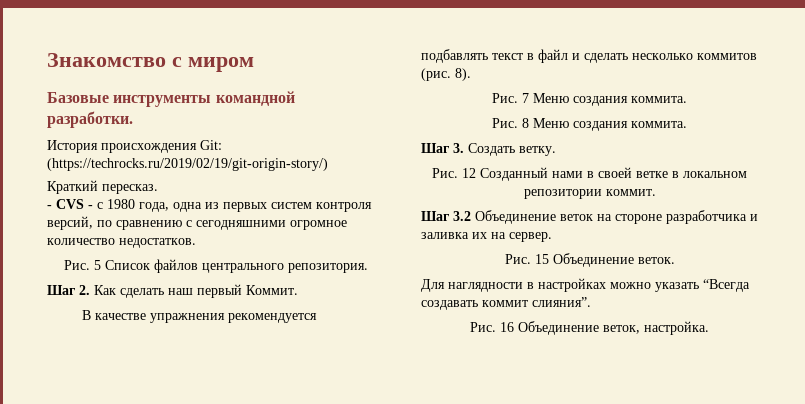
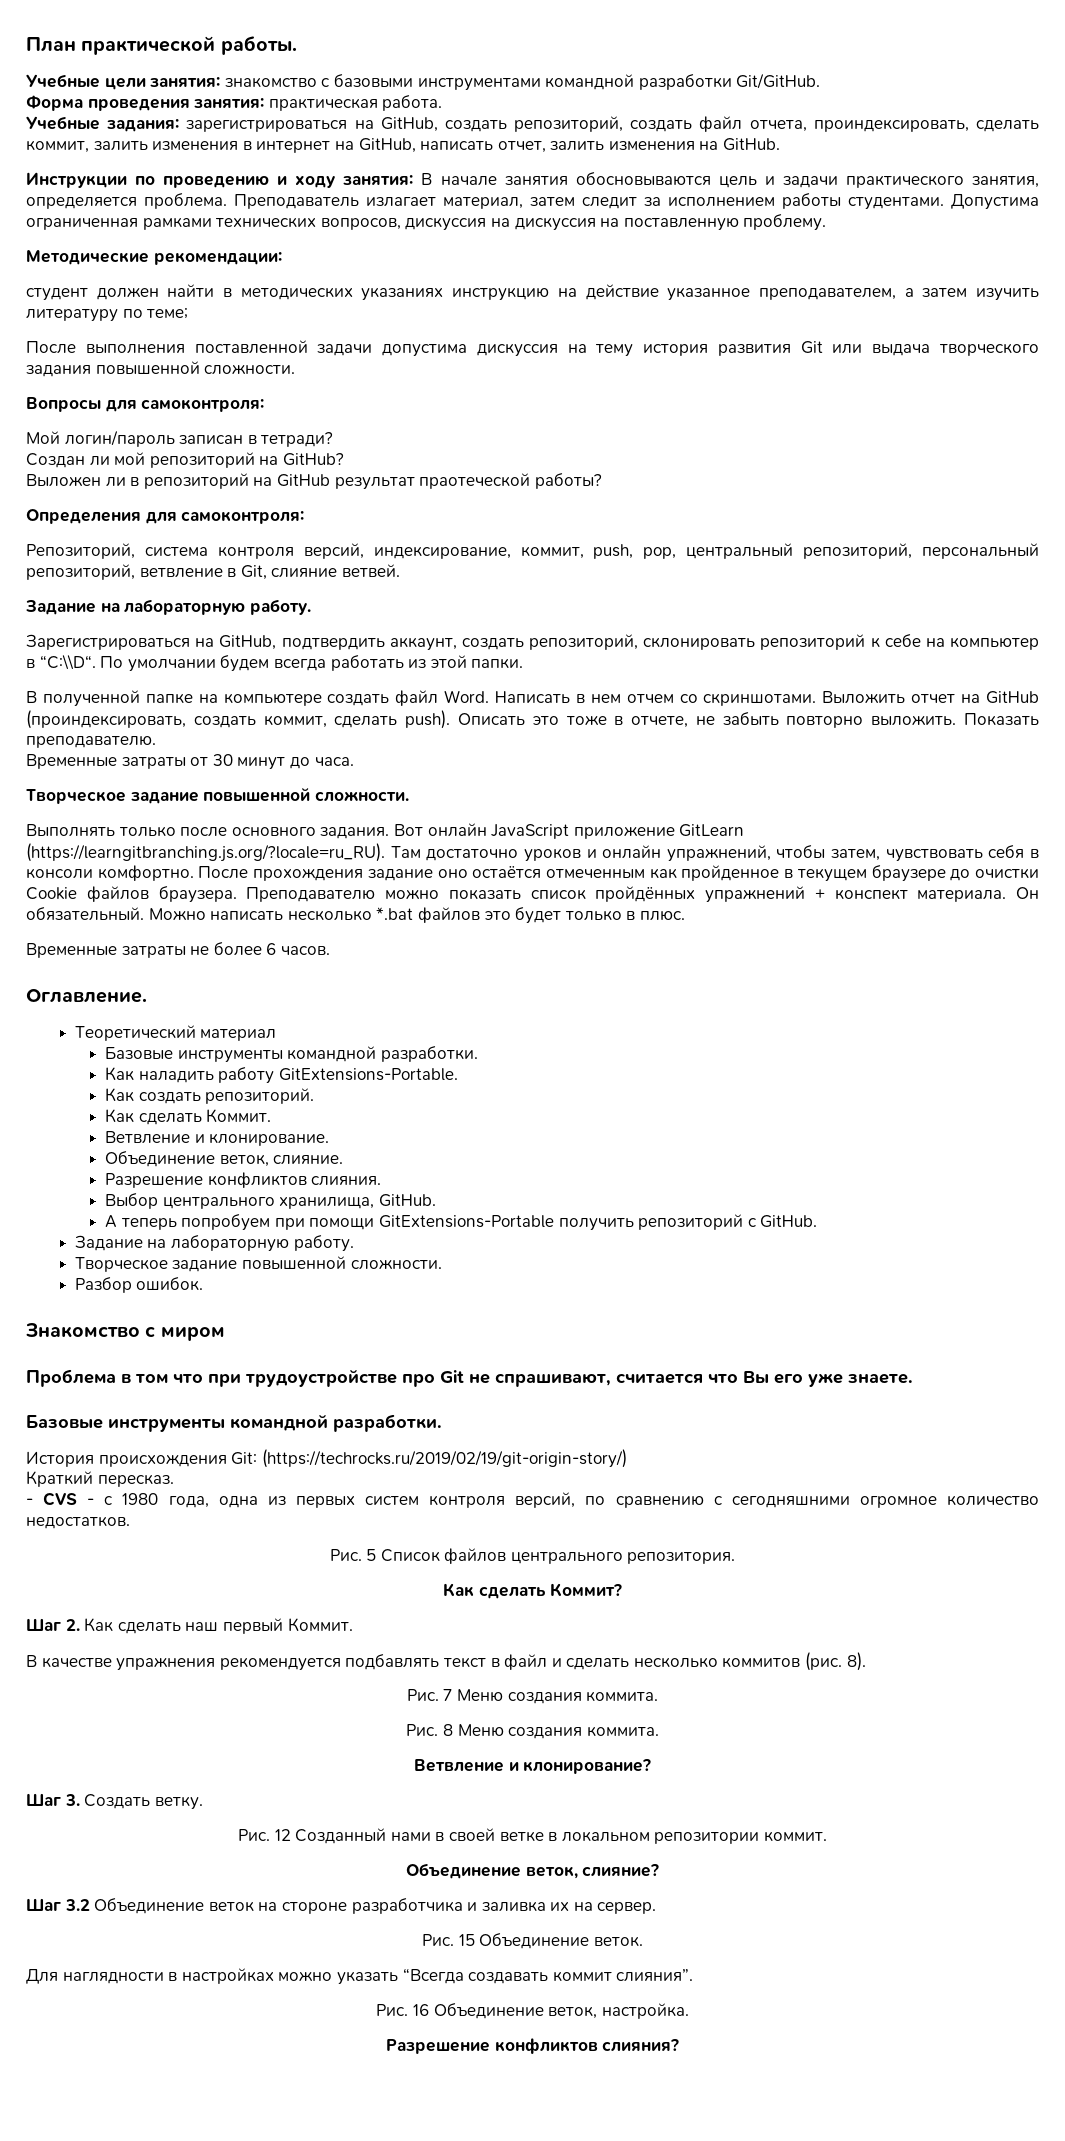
[47,53,254,72] Знакомство с миром -> [26,36,297,55] [26,73,821,91] [26,95,443,111] [26,116,1039,132] [26,138,781,153] [26,172,1039,188] [26,193,1039,210] [26,214,827,231] [26,250,282,265] [26,284,1040,301] [25,308,189,322] [26,340,1039,357] [26,361,296,377] [26,397,265,412] [26,430,334,447] [26,452,344,468] [26,473,602,490] [26,509,305,524] [26,543,1039,559] [26,564,400,580] [25,599,311,615] [26,634,1039,651] [26,654,524,672] [26,690,1039,707] [26,710,1040,729] [26,736,156,748] [26,754,354,770] [26,788,409,804] [26,823,745,839] [26,843,1039,862] [26,865,1039,882] [26,886,1039,903] [26,907,685,924] [26,942,330,958] [26,989,147,1003] [74,1025,277,1041] [105,1046,478,1063] [105,1067,458,1084] [105,1088,315,1104] [105,1109,272,1125] [105,1131,330,1146] [105,1151,344,1167] [105,1172,382,1188] [105,1193,436,1209] [105,1214,818,1231] [74,1235,354,1252] [74,1256,442,1272] [74,1277,204,1293] [25,1323,225,1341] [26,1369,913,1387] План практической работы. // Учебные цели занятия: знакомство с базовыми инструментами командной разработки Git/GitHub. // Форма проведения занятия: практическая работа. // Учебные задания: зарегистрироваться на GitHub, создать репозиторий, создать файл отчета, проиндексировать, сделать коммит, залить изменения в интернет на GitHub, написать отчет, залить изменения на GitHub. // Инструкции по проведению и ходу занятия: В начале занятия обосновываются цель и задачи практического занятия, определяется проблема. Преподаватель излагает материал, затем следит за исполнением работы студентами. Допустима ограниченная рамками технических вопросов, дискуссия на дискуссия на поставленную проблему. // Методические рекомендации: // студент должен найти в методических указаниях инструкцию на действие указанное преподавателем, а затем изучить литературу по теме; // После выполнения поставленной задачи допустима дискуссия на тему история развития Git или выдача творческого задания повышенной сложности. // Вопросы для самоконтроля: // Мой логин/пароль записан в тетради? // Создан ли мой репозиторий на GitHub? // Выложен ли в репозиторий на GitHub результат праотеческой работы? // Определения для самоконтроля: // Репозиторий, система контроля версий, индексирование, коммит, push, pop, центральный репозиторий, персональный репозиторий, ветвление в Git, слияние ветвей. // Задание на лабораторную работу. // Зарегистрироваться на GitHub, подтвердить аккаунт, создать репозиторий, склонировать репозиторий к себе на компьютер в “C:\\D“. По умолчании будем всегда работать из этой папки. // В полученной папке на компьютере создать файл Word. Написать в нем отчем со скриншотами. Выложить отчет на GitHub (проиндексировать, создать коммит, сделать push). Описать это тоже в отчете, не забыть повторно выложить. Показать преподавателю. // Временные затраты от 30 минут до часа. // Творческое задание повышенной сложности. // Выполнять только после основного задания. Вот онлайн JavaScript приложение GitLearn (https://learngitbranching.js.org/?locale=ru_RU). Там достаточно уроков и онлайн упражнений, чтобы затем, чувствовать себя в консоли комфортно. После прохождения задание оно остаётся отмеченным как пройденное в текущем браузере до очистки Cookie файлов браузера. Преподавателю можно показать список пройдённых упражнений + конспект материала. Он обязательный. Можно написать несколько *.bat файлов это будет только в плюс. // Временные затраты не более 6 часов. // Оглавление. // Теоретический материал // Базовые инструменты командной разработки. // Как наладить работу GitExtensions-Portable. // Как создать репозиторий. // Как сделать Коммит. // Ветвление и клонирование. // Объединение веток, слияние. // Разрешение конфликтов слияния. // Выбор центрального хранилища, GitHub. // А теперь попробуем при помощи GitExtensions-Portable получить репозиторий с GitHub. // Задание на лабораторную работу. // Творческое задание повышенной сложности. // Разбор ошибок. // Знакомство с миром // Проблема в том что при трудоустройстве про Git не спрашивают, считается что Вы его уже знаете.
(368, 268) none -> [442,1583,623,1599] // Как сделать Коммит?
(687, 124) none -> [413,1758,652,1774] // Ветвление и клонирование?
(656, 192) none -> [405,1863,660,1879] // Объединение веток, слияние?
(709, 328) none -> [385,2038,680,2054] // Разрешение конфликтов слияния?

